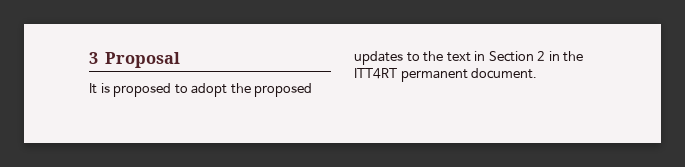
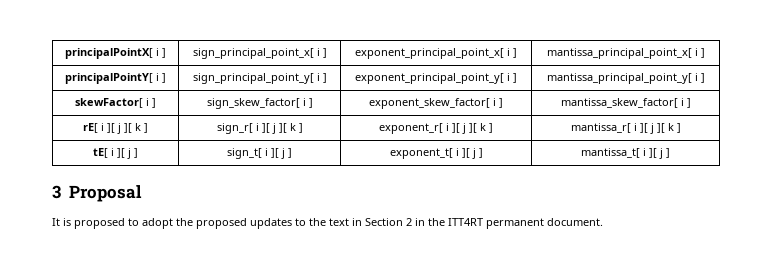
(89, 58) none -> [65,48,166,59] [192,48,327,59] [354,48,517,59] [546,48,705,59] [65,73,166,84] [192,73,327,84] [354,73,517,84] [546,73,705,84] [75,98,156,108] [206,98,313,109] [368,98,503,109] [560,98,691,108] [83,123,148,134] [216,123,303,134] [378,123,493,134] [570,123,681,134] [93,148,138,159] [227,148,292,159] [389,148,483,159] [581,148,670,159] principalPointX[ i ] | sign_principal_point_x[ i ] | exponent_principal_point_x[ i ] | mantissa_principal_point_x[ i ] // principalPointY[ i ] | sign_principal_point_y[ i ] | exponent_principal_point_y[ i ] | mantissa_principal_point_y[ i ] // skewFactor[ i ] | sign_skew_factor[ i ] | exponent_skew_factor[ i ] | mantissa_skew_factor[ i ] // rE[ i ][ j ][ k ] | sign_r[ i ][ j ][ k ] | exponent_r[ i ][ j ][ k ] | mantissa_r[ i ][ j ][ k ] // tE[ i ][ j ] | sign_t[ i ][ j ] | exponent_t[ i ][ j ] | mantissa_t[ i ][ j ] //

